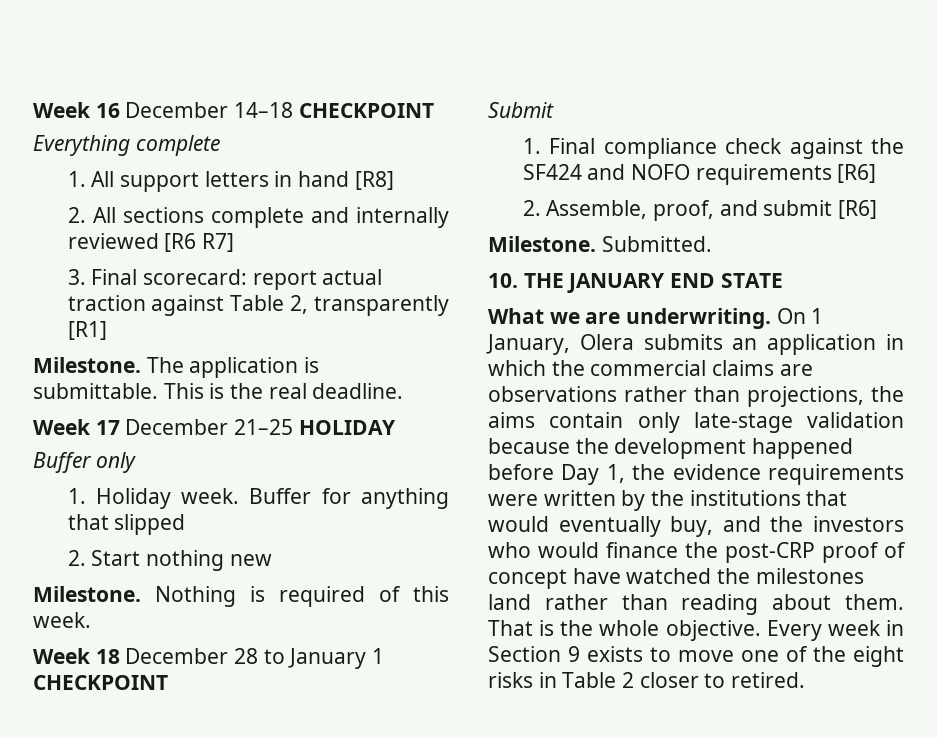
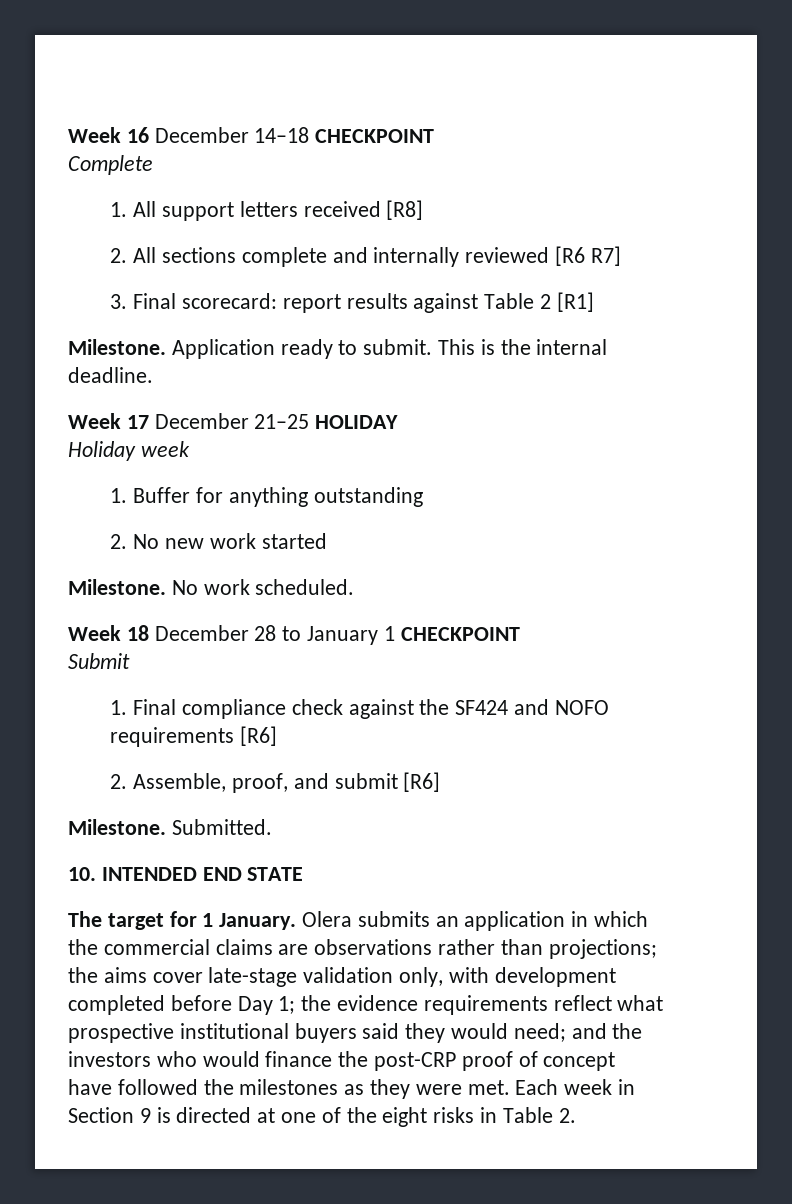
[33,135,220,156] Everything complete -> [68,155,153,175] Complete
[274,171,350,187] in hand -> [303,201,381,217] received
[322,269,383,285] [67,295,449,316] [67,321,107,340] [33,357,320,378] [33,383,158,399] actual traction against Table 2, transparently [R1] // Milestone. The application is submittable. -> [346,292,594,313] [68,339,433,359] results against Table 2 [R1] // Milestone. Application ready to submit.
[268,383,307,399] real -> [536,339,608,355] internal
[33,452,136,473] [67,488,240,509] Buffer only // 1. Holiday week. -> [68,441,190,461] [110,488,128,503] Holiday week // 1.
[67,514,186,535] [67,550,224,571] that slipped // 2. Start nothing -> [313,487,423,507] [110,534,160,549] outstanding // 2. No
[33,586,449,607] [33,612,91,628] // Milestone. Nothing is required of this week. -> [209,533,327,549] [68,579,355,595] work started // Milestone. No work scheduled.
[523,273,666,293] THE JANUARY -> [101,867,197,881] INTENDED
[488,308,824,329] [486,334,570,355] What we are underwriting. On 1 January, -> [68,911,297,930] The target for 1 January.
[747,386,864,407] projections, -> [548,939,657,959] projections;
[549,412,904,433] [488,438,854,459] contain only late-stage validation because the development happened -> [152,967,616,987] [68,995,165,1015] cover late-stage validation only, with development completed
[606,464,625,483] 1, -> [278,996,296,1014] 1;
[488,490,848,511] [488,516,714,537] were written by the institutions that would eventually buy, -> [553,995,664,1011] [68,1023,566,1043] reflect what prospective institutional buyers said they would need;
[626,568,712,584] watched -> [117,1079,198,1095] followed
[488,594,904,615] [488,620,822,641] land rather than reading about them. That is the whole objective. Every -> [344,1079,559,1099] as they were met. Each
[587,646,734,662] exists to move -> [156,1107,276,1123] is directed at
[622,672,806,688] 2 closer to retired. -> [558,1108,576,1123] 2.

